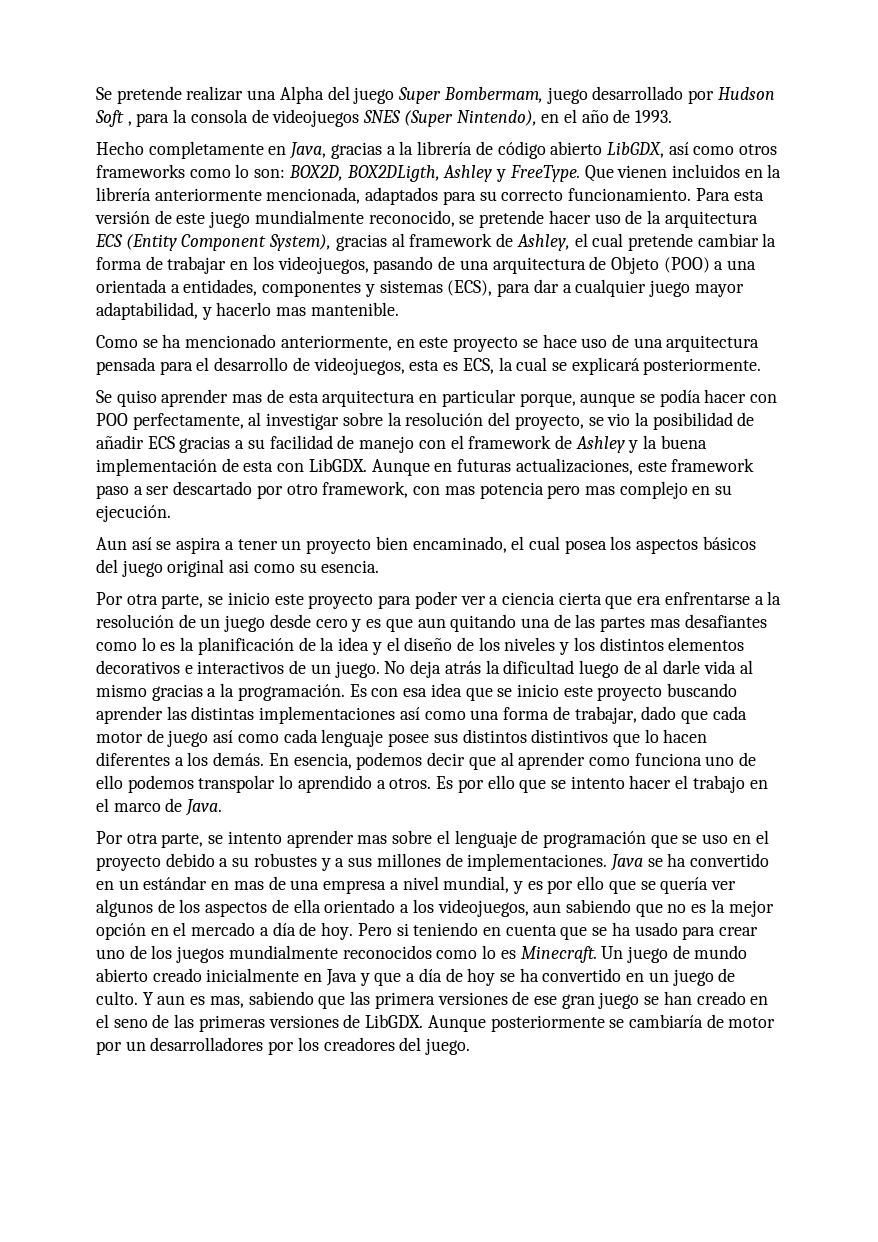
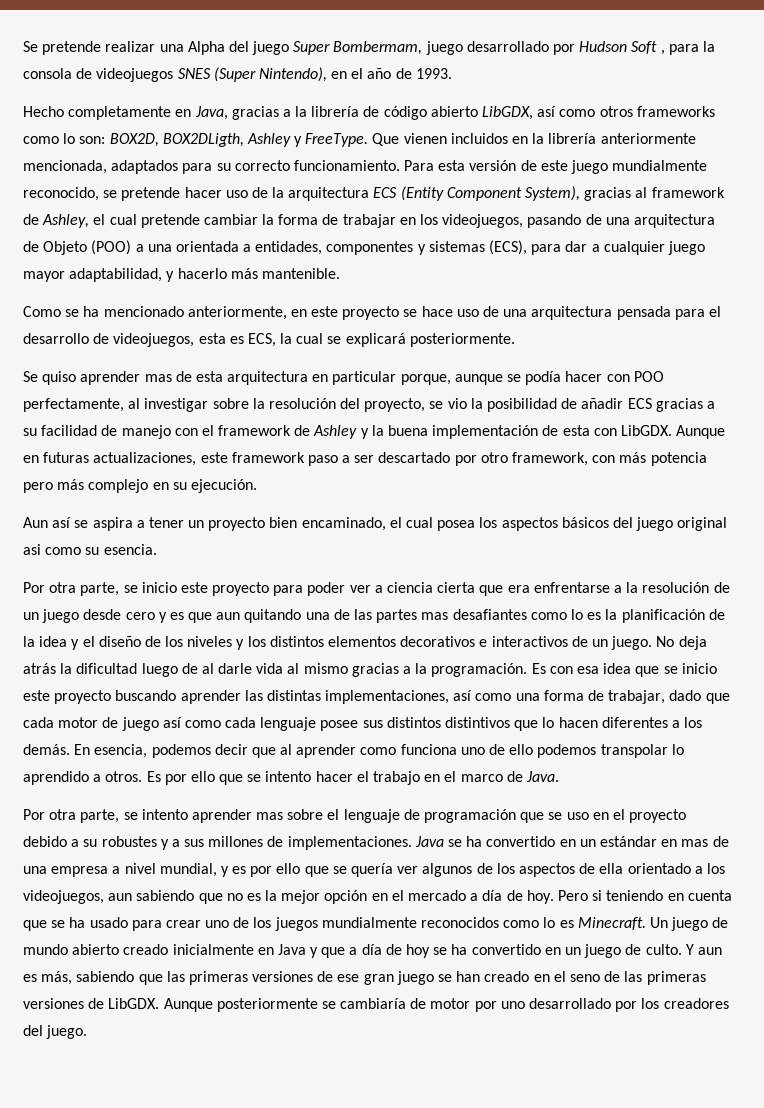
[276,307,307,316] mas -> [230,268,258,279] más
[444,486,475,495] mas -> [619,452,647,463] más
[584,486,615,495] mas -> [57,479,85,490] más
[259,706,396,724] implementaciones -> [325,690,450,704] implementaciones,
[209,996,244,1008] mas, -> [41,971,73,985] más,
[374,992,435,1009] primera -> [188,971,248,985] primeras
[125,1037,264,1051] un desarrolladores -> [500,998,612,1009] uno desarrollado

